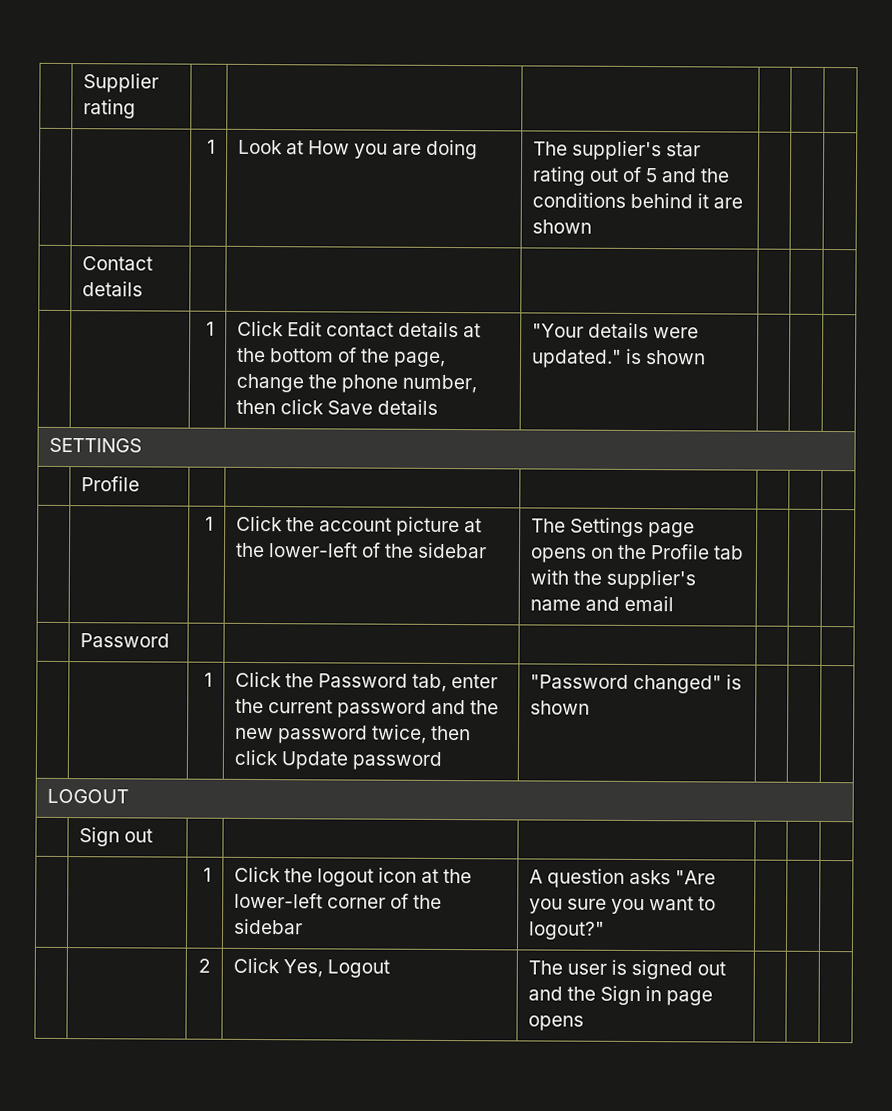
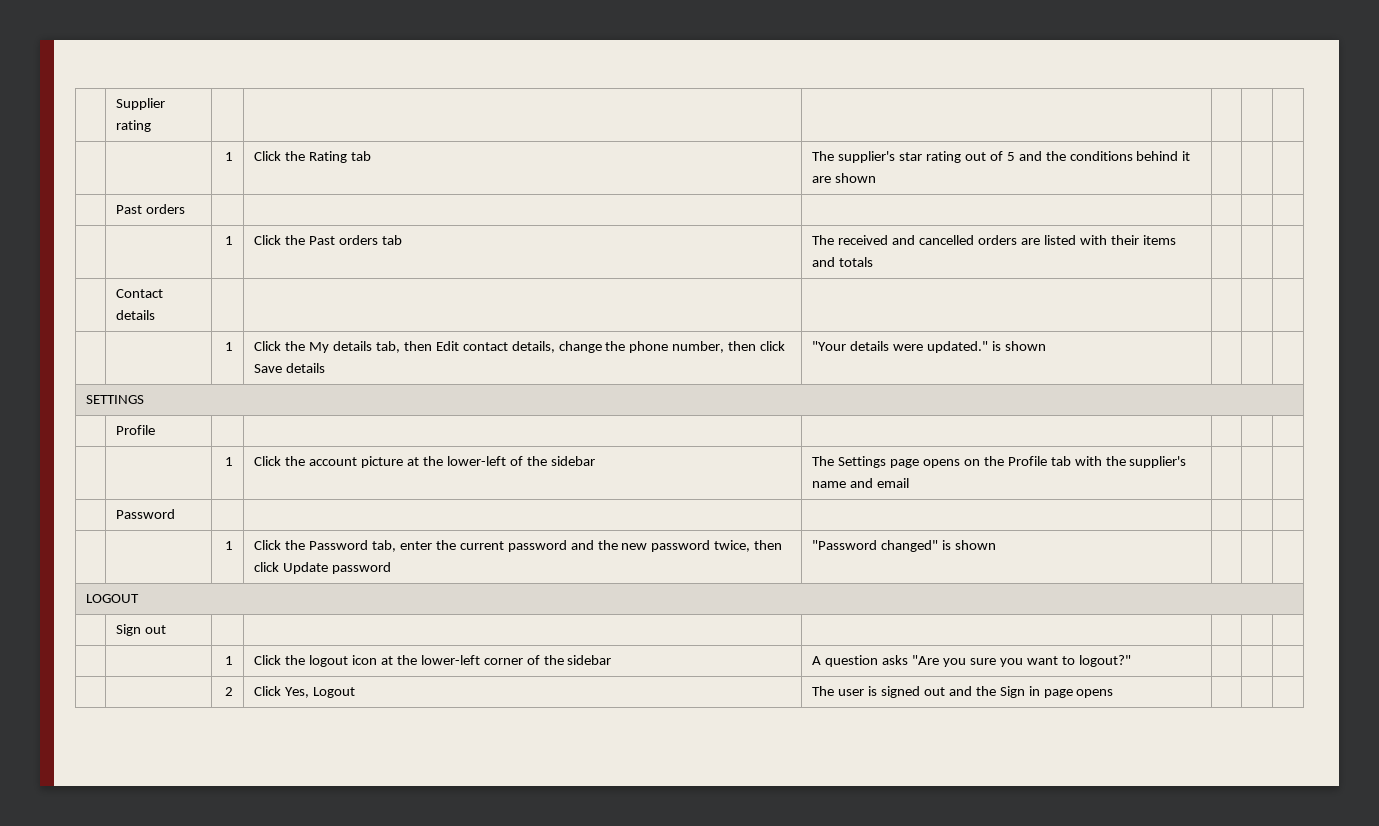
[237,139,479,160] Look at How you are doing -> [254,151,372,163] Click the Rating tab
[81,256,153,271] [81,281,143,297] [206,321,216,336] [236,320,482,338] [236,347,447,367] Contact details | | | | | | // | | 1 | Click Edit contact details at the bottom of the page, -> [116,204,186,214] [224,236,233,245] [254,235,402,245] [812,235,1176,245] [812,257,874,267] [116,289,164,298] [116,310,156,320] [224,342,233,351] [254,341,555,353] Past orders | | | | | | // | | 1 | Click the Past orders tab | The received and cancelled orders are listed with their items and totals | | | // | Contact details | | | | | | // | | 1 | Click the My details tab, then Edit contact details,

